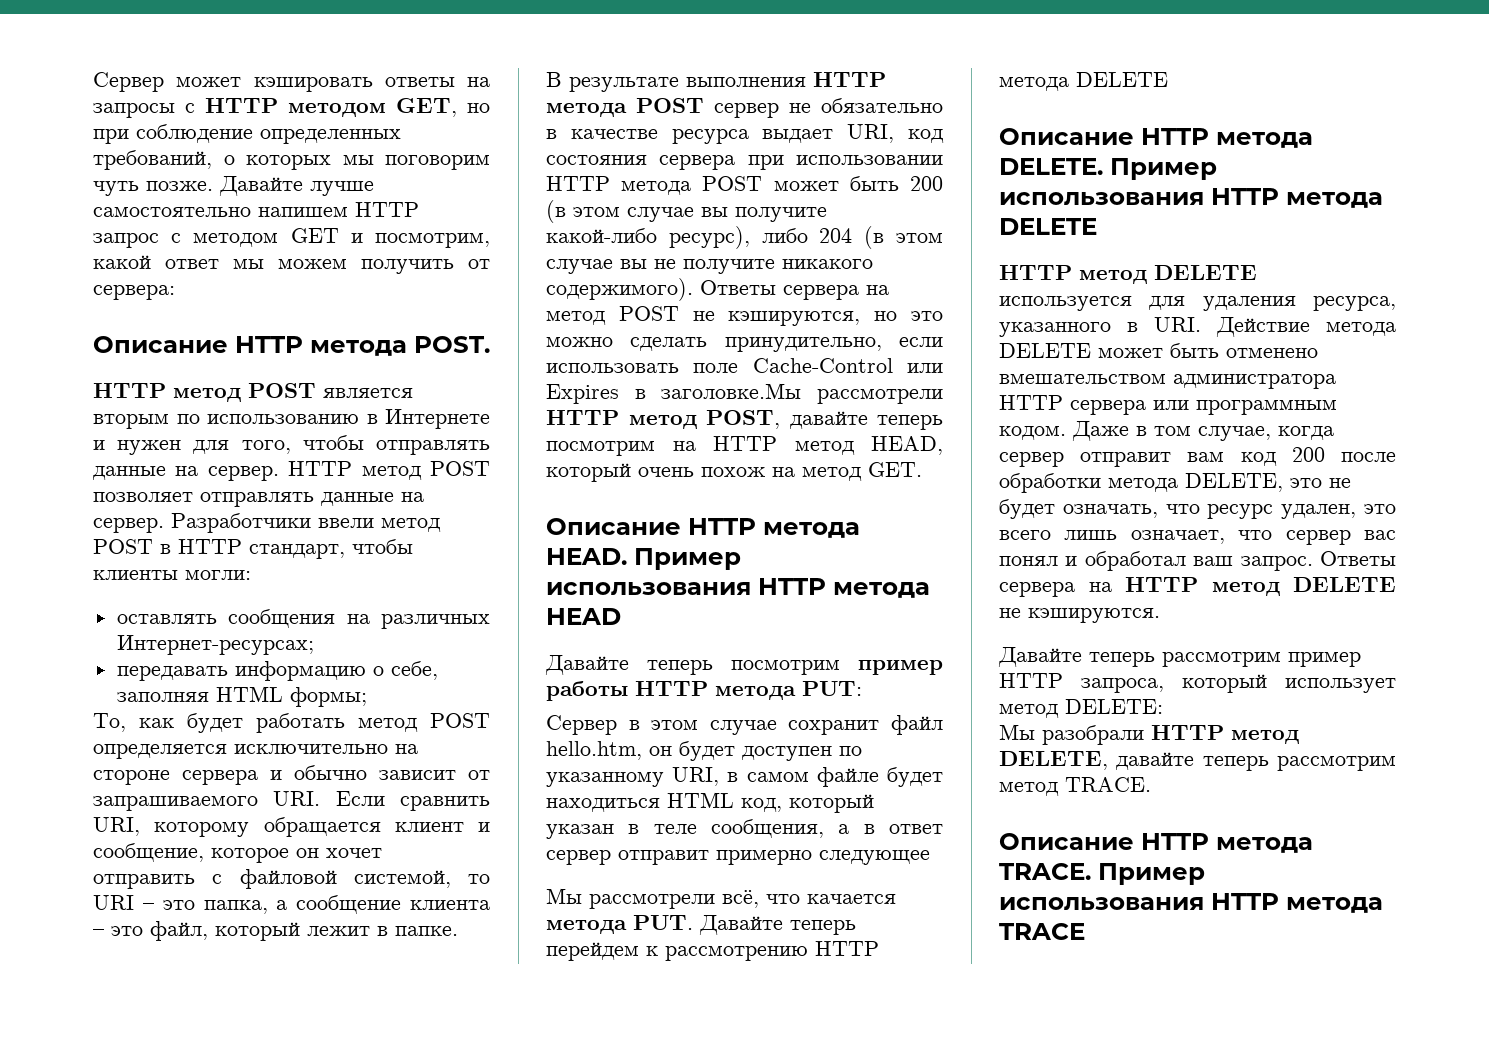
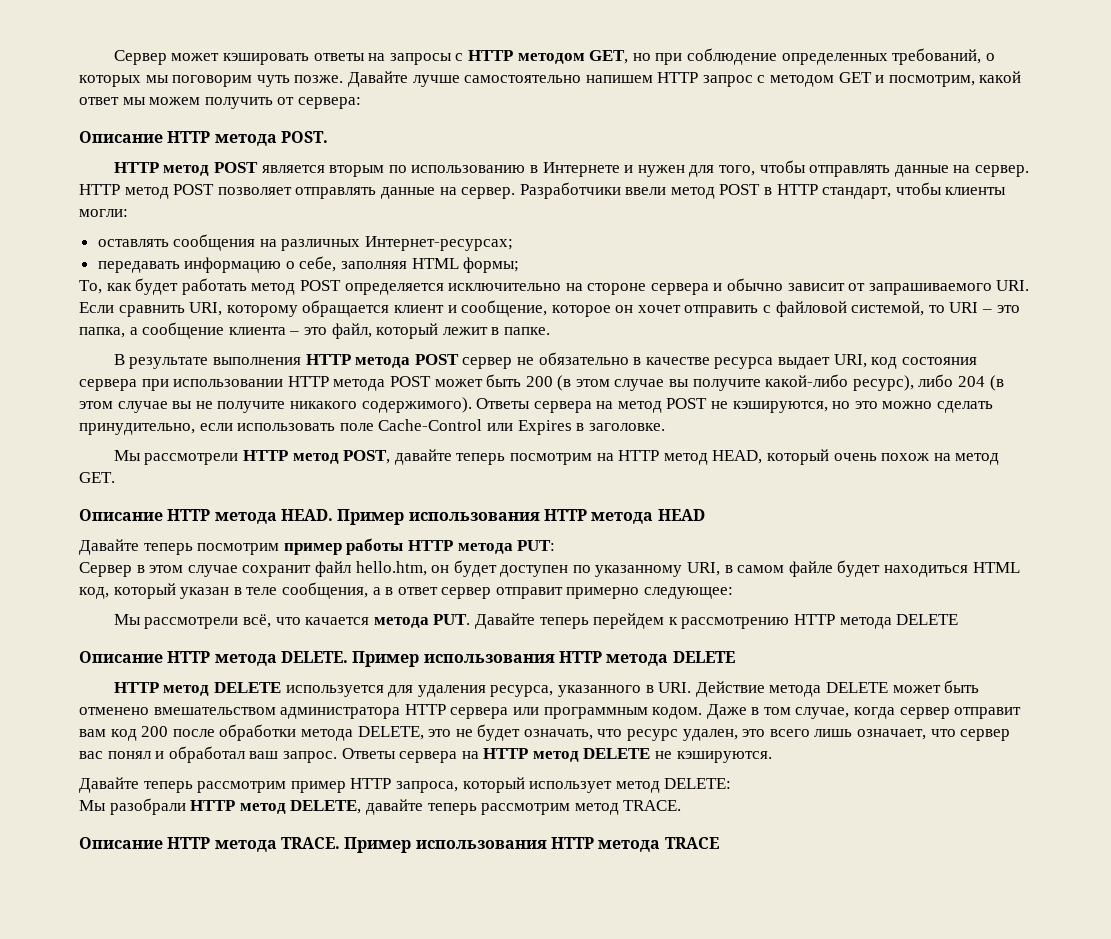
[661,383,802,399] заголовке.Мы -> [588,423,665,431] [113,450,141,461] заголовке. // Мы
[819,850,930,865] следующее -> [644,587,734,599] следующее:

